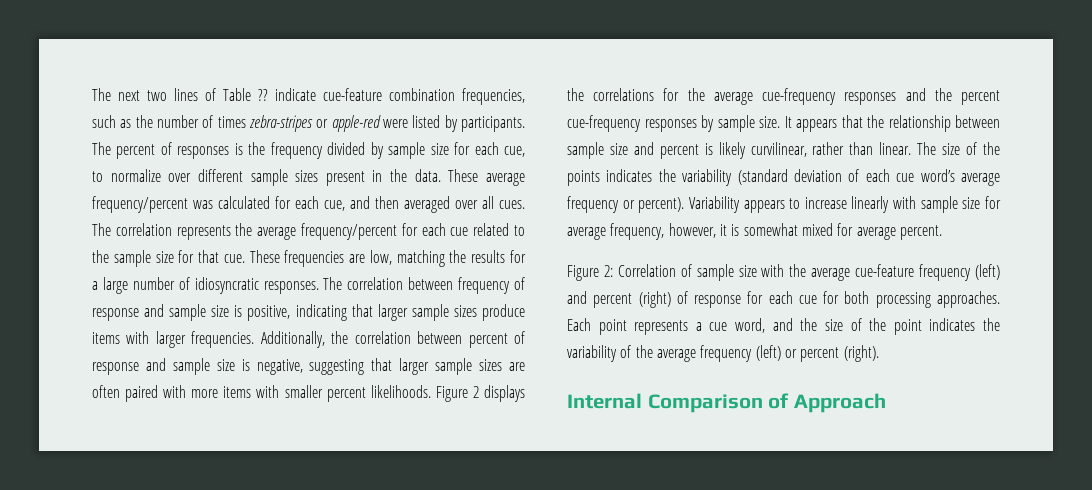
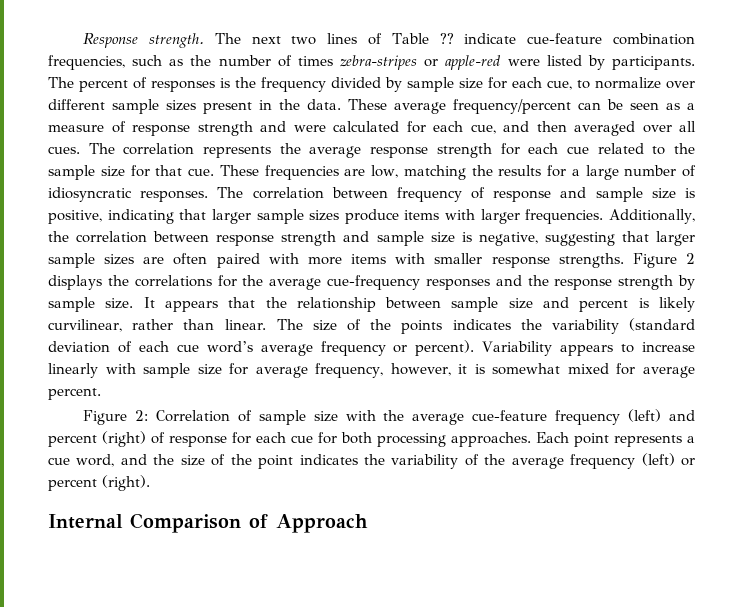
(92, 94) none -> [83,33,204,48] Response strength.
[193,200,213,209] was -> [578,99,695,110] [48,121,326,136] can be seen as a measure of response strength and were
[301,223,397,240] frequency/percent -> [370,143,492,158] response strength
[468,331,525,348] [92,362,139,375] percent of response -> [216,231,337,246] response strength
[326,385,431,402] percent likelihoods. -> [491,253,624,268] response strengths.
[961,90,1000,105] [567,115,697,132] percent cue-frequency responses -> [554,275,674,290] response strength

